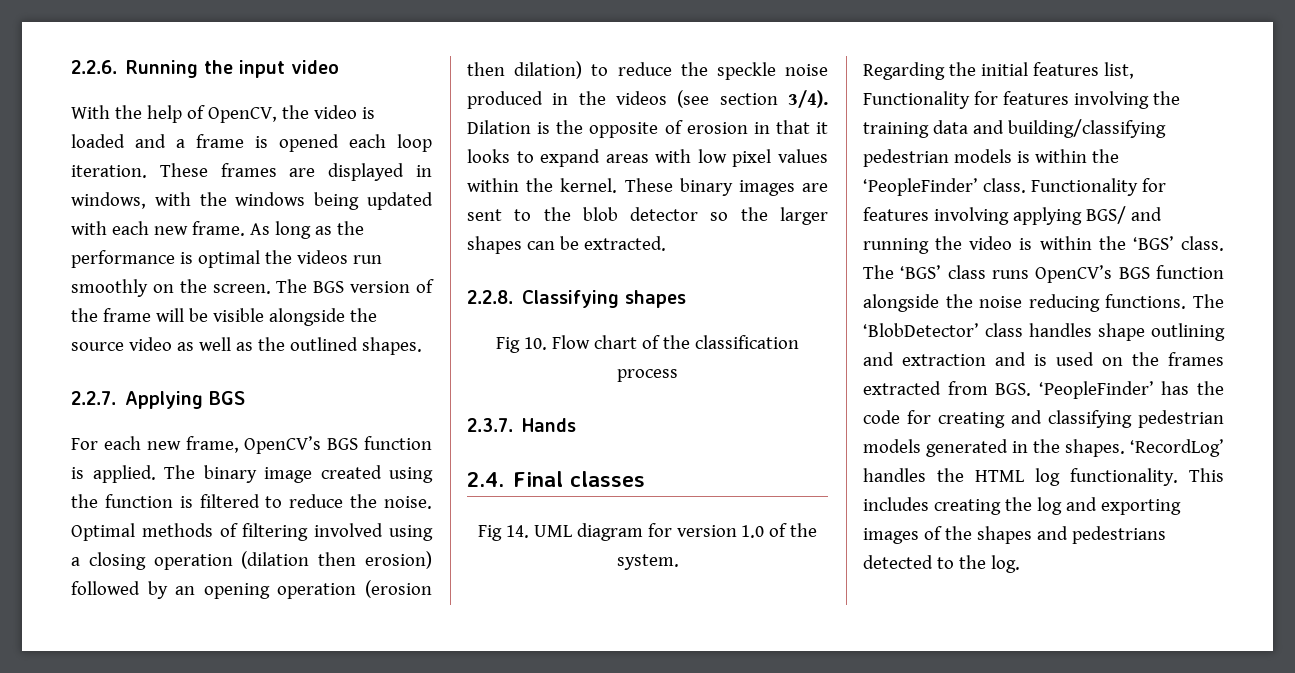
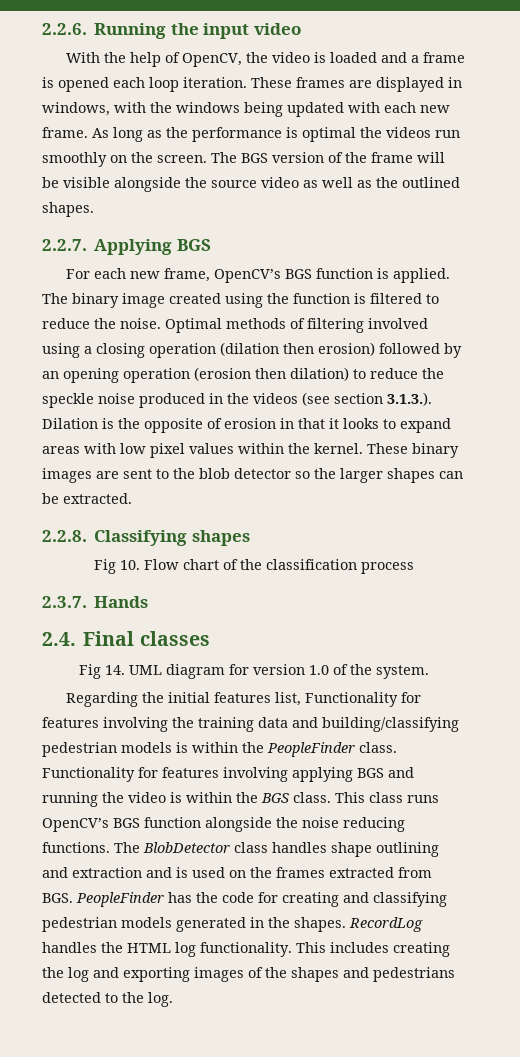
[788,90,828,108] 3/4). -> [387,392,432,406] 3.1.3.).
[863,178,978,196] ‘PeopleFinder’ -> [267,742,355,757] PeopleFinder
[1085,206,1126,224] BGS/ -> [357,768,384,778] BGS
[1132,236,1224,251] [863,265,942,279] ‘BGS’ class. The ‘BGS’ -> [261,792,365,803] BGS class. This
[863,323,979,337] ‘BlobDetector’ -> [143,842,230,853] BlobDetector
[1038,381,1154,399] ‘PeopleFinder’ -> [76,892,164,907] PeopleFinder
[1130,439,1224,457] ‘RecordLog’ -> [349,917,423,932] RecordLog

